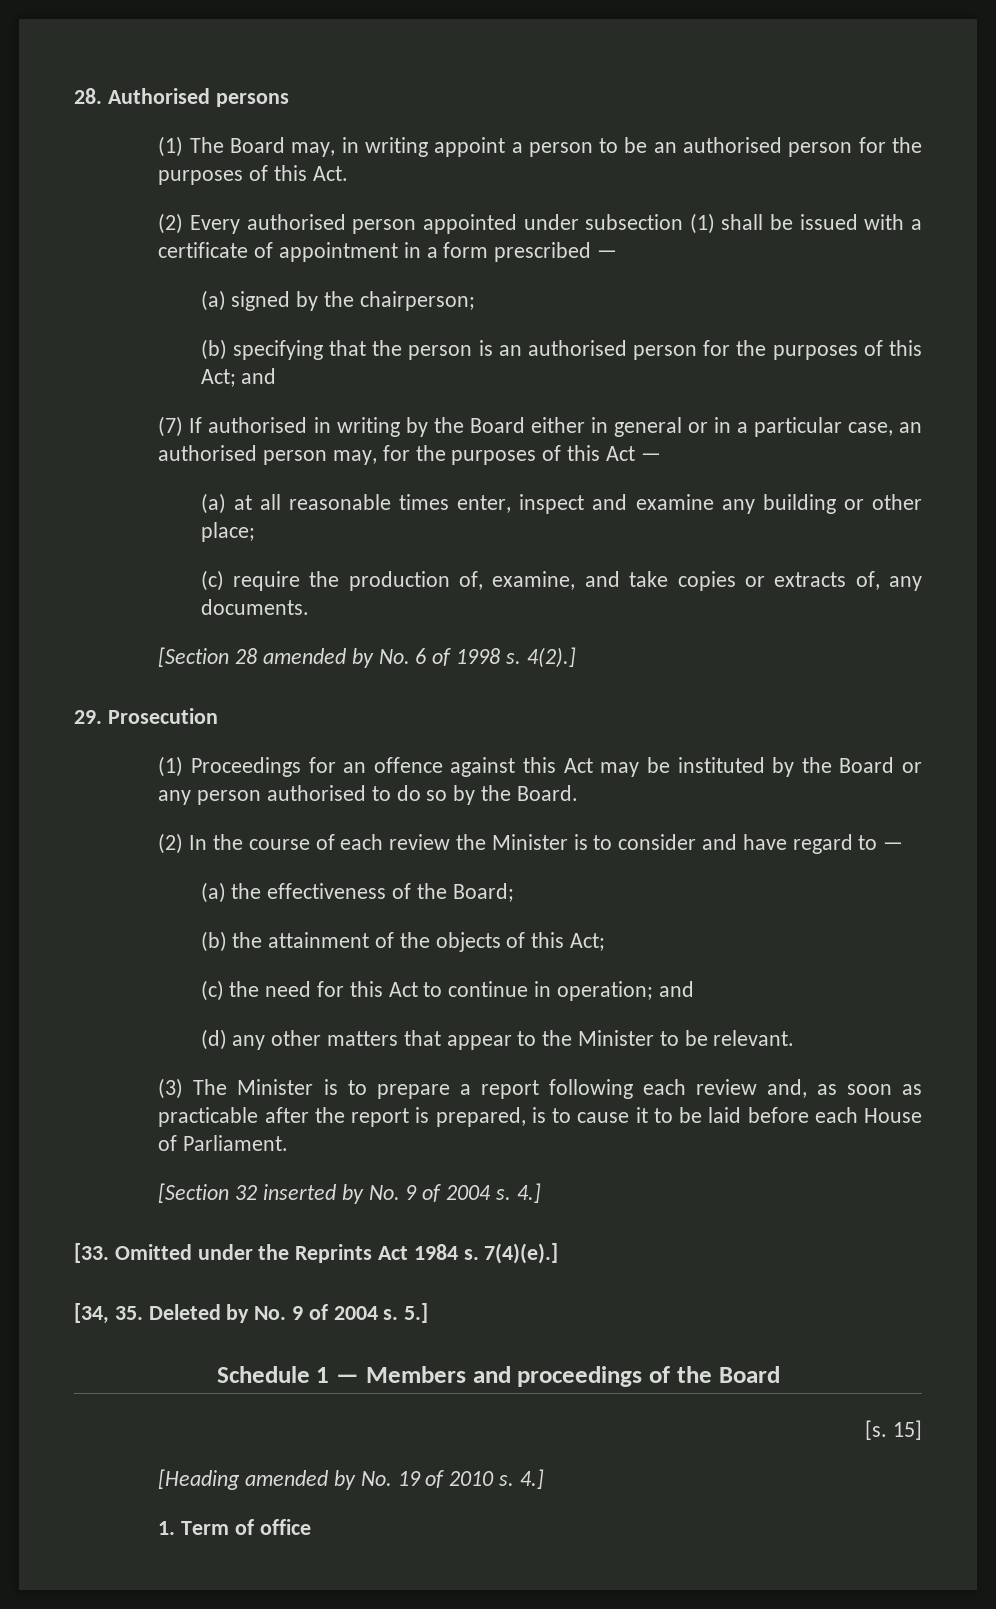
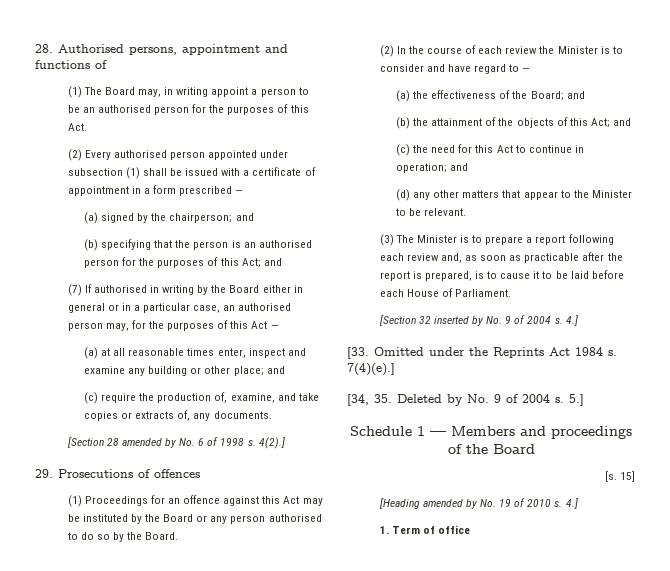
[215,93,289,107] persons -> [129,44,288,55] [35,60,107,69] persons, appointment and functions of
(475, 301) none -> [235,213,254,221] and
(255, 532) none -> [266,366,285,374] and
[107,708,218,724] Prosecution -> [58,469,200,478] Prosecutions of offences
(514, 892) none -> [566,91,585,99] and
(606, 942) none -> [612,118,631,126] and

